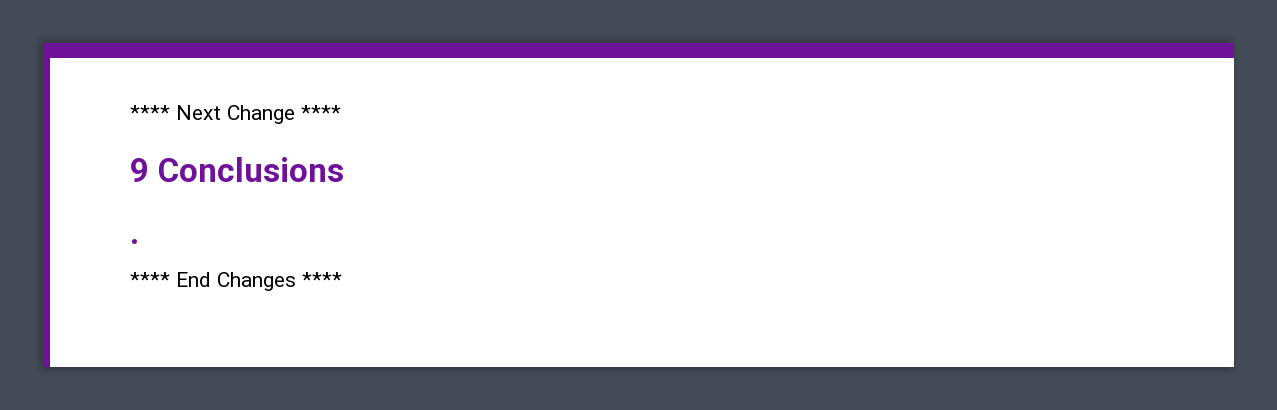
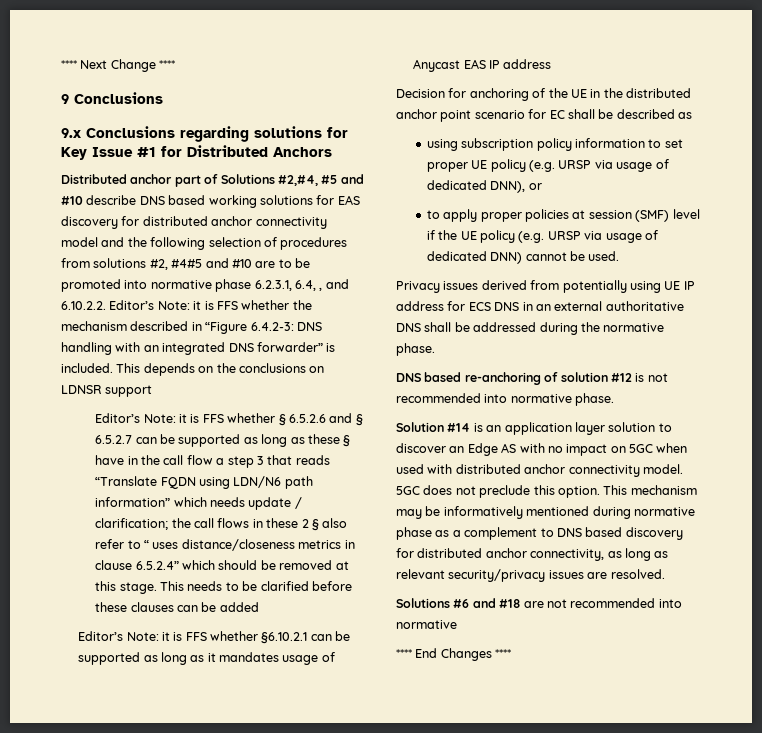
[130,239,139,244] . -> [61,126,348,142] [61,145,332,160] [61,174,364,187] [61,195,360,208] [61,216,327,229] [61,237,348,250] [61,258,310,270] [61,279,349,292] [61,300,312,310] [61,321,322,334] [61,342,336,355] [61,363,325,376] [61,385,153,397] [95,413,363,426] [95,434,351,447] [95,455,330,468] [95,476,313,489] [95,497,302,510] [95,518,348,531] [95,539,355,551] [95,560,349,570] [95,581,352,594] [95,602,259,612] [78,631,351,644] [78,652,335,665] [413,59,552,72] [396,88,691,101] [396,109,692,122] [426,138,683,151] [426,159,669,172] [426,180,542,193] [426,209,700,222] [426,230,658,243] [426,251,620,264] [396,280,695,293] [396,301,684,311] [396,322,665,335] [396,343,435,356] [396,372,668,385] [396,393,615,406] [396,422,672,435] [396,443,688,456] [396,464,683,477] [396,485,697,498] [396,506,695,519] [396,527,683,540] [396,548,669,561] [396,569,665,582] [396,598,682,608] [396,620,457,629] 9.x Conclusions regarding solutions for Key Issue #1 for Distributed Anchors // Distributed anchor part of Solutions #2,#4, #5 and #10 describe DNS based working solutions for EAS discovery for distributed anchor connectivity model and the following selection of procedures from solutions #2, #4#5 and #10 are to be promoted into normative phase 6.2.3.1, 6.4, , and 6.10.2.2. Editor’s Note: it is FFS whether the mechanism described in “Figure 6.4.2-3: DNS handling with an integrated DNS forwarder” is included. This depends on the conclusions on LDNSR support // Editor’s Note: it is FFS whether § 6.5.2.6 and § 6.5.2.7 can be supported as long as these § have in the call flow a step 3 that reads “Translate FQDN using LDN/N6 path information” which needs update / clarification; the call flows in these 2 § also refer to “ uses distance/closeness metrics in clause 6.5.2.4” which should be removed at this stage. This needs to be clarified before these clauses can be added // Editor’s Note: it is FFS whether §6.10.2.1 can be supported as long as it mandates usage of Anycast EAS IP address // Decision for anchoring of the UE in the distributed anchor point scenario for EC shall be described as // using subscription policy information to set proper UE policy (e.g. URSP via usage of dedicated DNN), or // to apply proper policies at session (SMF) level if the UE policy (e.g. URSP via usage of dedicated DNN) cannot be used. // Privacy issues derived from potentially using UE IP address for ECS DNS in an external authoritative DNS shall be addressed during the normative phase. // DNS based re-anchoring of solution #12 is not recommended into normative phase. // Solution #14 is an application layer solution to discover an Edge AS with no impact on 5GC when used with distributed anchor connectivity model. 5GC does not preclude this option. This mechanism may be informatively mentioned during normative phase as a complement to DNS based discovery for distributed anchor connectivity, as long as relevant security/privacy issues are resolved. // Solutions #6 and #18 are not recommended into normative

